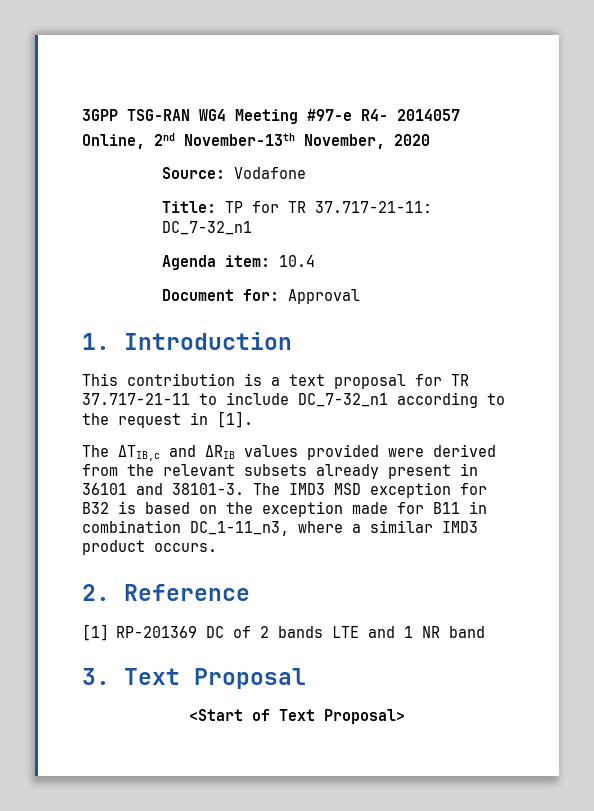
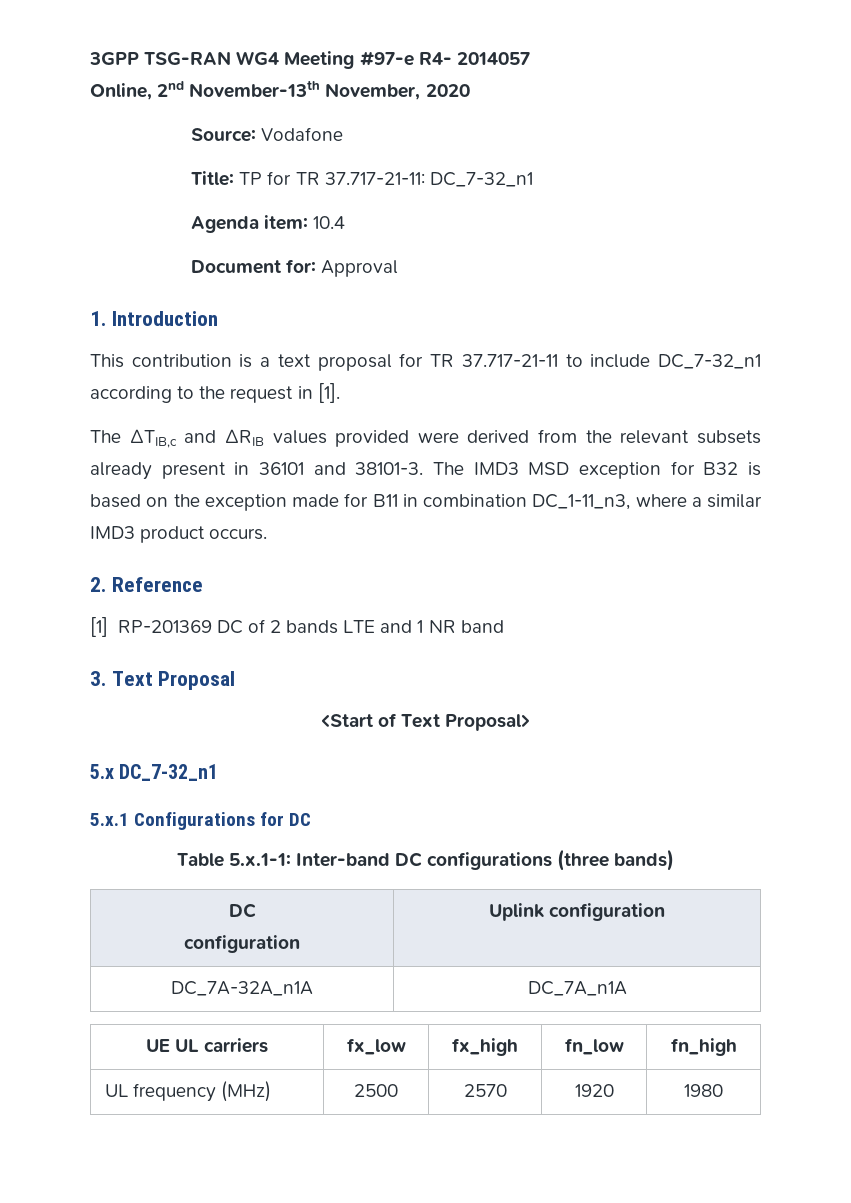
(405, 716) none -> [90,764,219,781] [90,812,312,830] [176,849,675,871] [228,903,256,918] [184,935,300,953] [488,903,666,921] [171,981,313,996] [527,981,627,996] [145,1038,269,1053] [346,1038,406,1055] [452,1038,518,1056] [564,1038,624,1055] [670,1038,737,1056] [105,1081,272,1102] [354,1084,398,1097] [463,1084,507,1097] [574,1084,614,1097] [684,1084,723,1097] // 5.x DC_7-32_n1 // 5.x.1 Configurations for DC // Table 5.x.1-1: Inter-band DC configurations (three bands) // DC // configuration | Uplink configuration // DC_7A-32A_n1A | DC_7A_n1A // UE UL carriers | fx_low | fx_high | fn_low | fn_high // UL frequency (MHz) | 2500 | 2570 | 1920 | 1980

